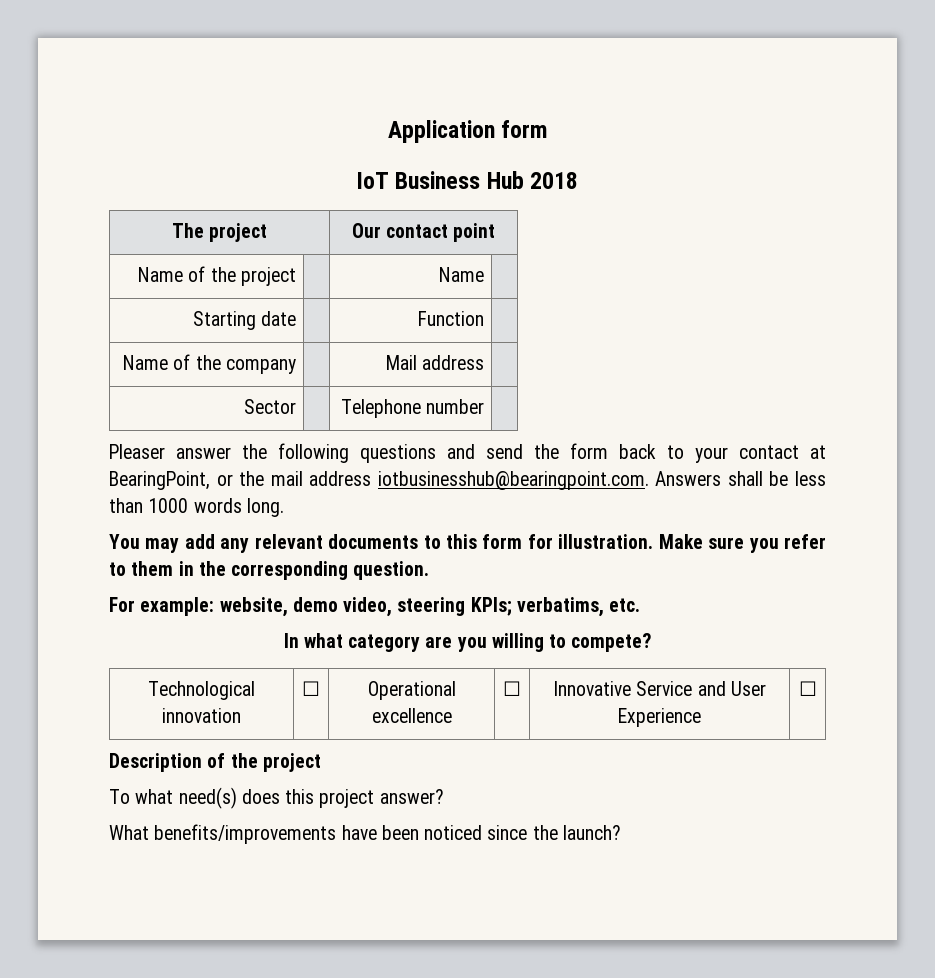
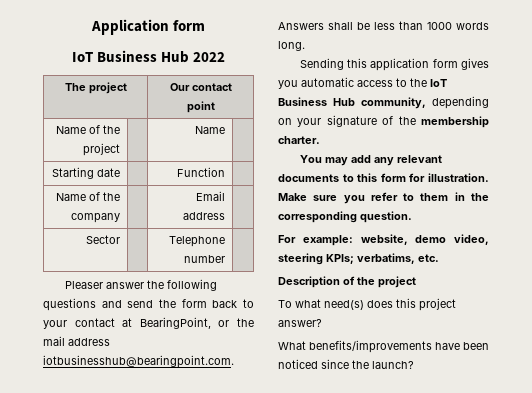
[530,172,579,189] 2018 -> [193,52,226,62] 2022
[385,355,417,370] Mail -> [196,191,226,201] Email
(284, 507) none -> [299,58,489,71] [278,77,447,89] [278,96,489,109] [278,115,489,128] [278,136,320,144] // Sending this application form gives you automatic access to the IoT Business Hub community, depending on your signature of the membership charter.
[283,633,652,652] [148,681,255,700] [162,708,241,723] [302,681,320,696] [367,681,456,700] [371,708,452,723] [503,681,521,696] [553,681,766,696] [618,708,701,727] [798,681,817,696] // In what category are you willing to compete? // Technological innovation | ☐ | Operational excellence | ☐ | Innovative Service and User Experience | ☐ -> (439, 258) none

